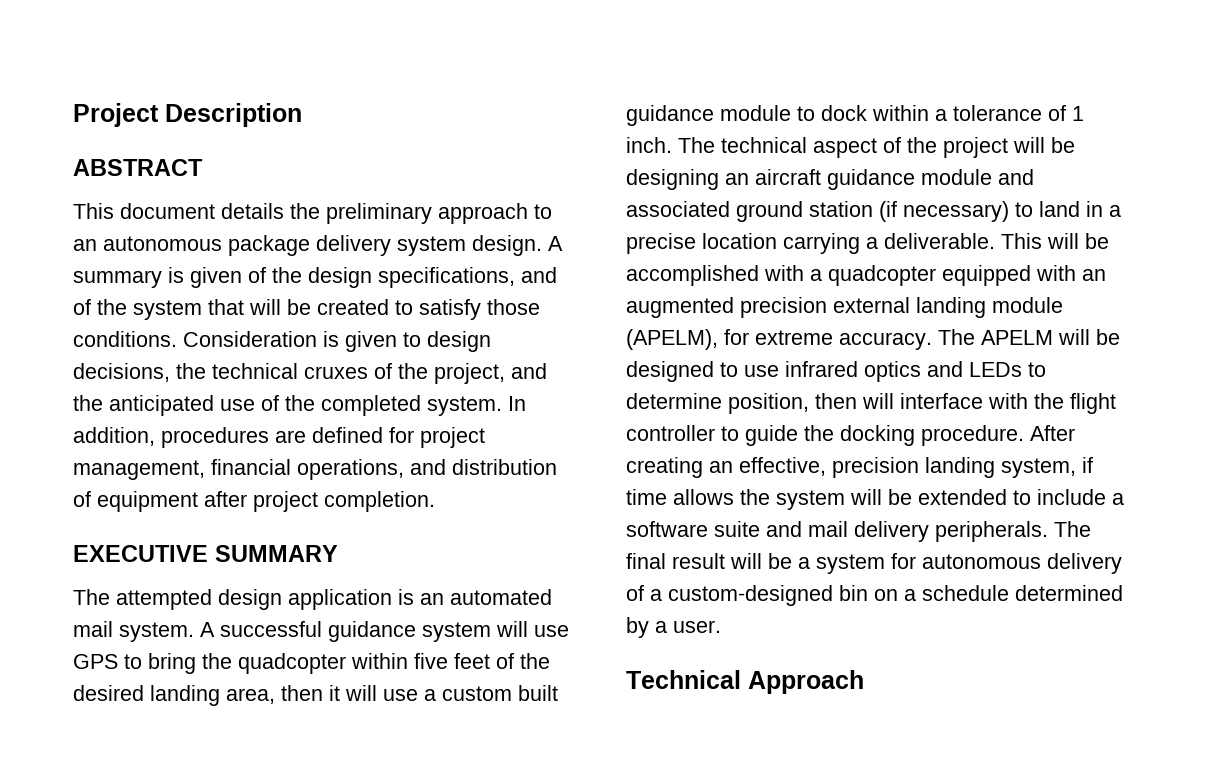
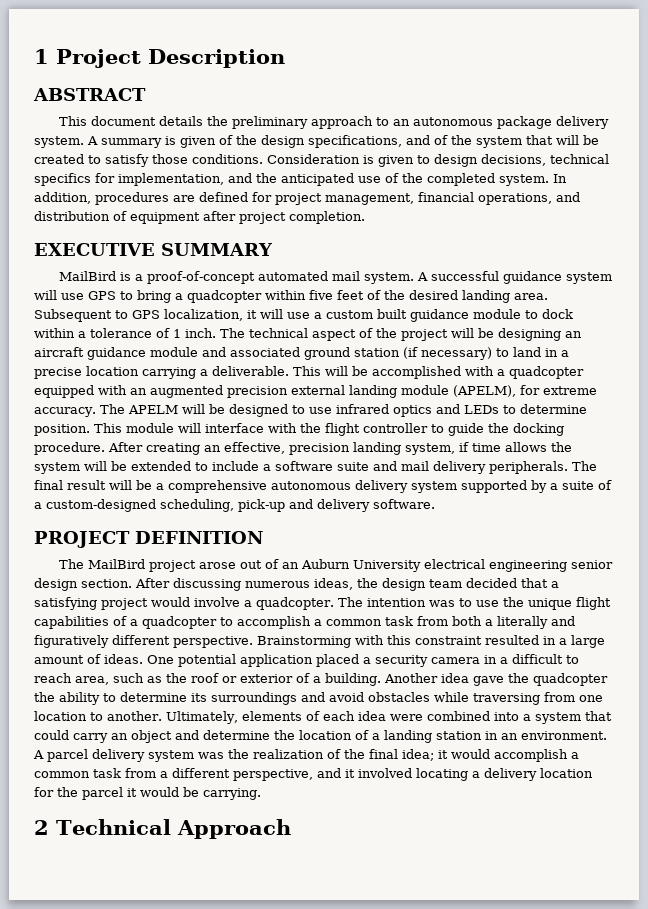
(73, 115) none -> [34,49,49,64] 1
[397,235,542,256] system design. -> [34,136,84,148] system.
[176,363,505,384] the technical cruxes of the project, -> [550,154,609,164] [34,173,224,186] technical specifics for implementation,
[73,589,444,610] The attempted design application is an -> [59,271,256,284] MailBird is a proof-of-concept
[202,653,232,669] the -> [175,293,183,300] a
[226,685,323,704] area, then -> [514,293,548,300] [34,309,243,322] area. Subsequent to GPS localization,
[728,393,857,414] position, then -> [34,423,174,436] position. This module
[816,553,1122,574] [626,585,1123,606] [626,617,721,638] system for autonomous delivery of a custom-designed bin on a schedule determined by a user. // -> [168,480,612,493] [34,499,435,512] [34,531,263,548] [59,559,614,572] [34,578,559,591] [34,597,611,610] [34,616,575,629] [34,635,605,648] [34,654,579,667] [34,673,608,686] [34,692,603,705] [34,711,612,724] [34,730,607,743] [33,749,579,762] [34,768,593,781] [34,787,261,800] [34,820,49,835] comprehensive autonomous delivery system supported by a suite of a custom-designed scheduling, pick-up and delivery software. // PROJECT DEFINITION // The MailBird project arose out of an Auburn University electrical engineering senior design section. After discussing numerous ideas, the design team decided that a satisfying project would involve a quadcopter. The intention was to use the unique flight capabilities of a quadcopter to accomplish a common task from both a literally and figuratively different perspective. Brainstorming with this constraint resulted in a large amount of ideas. One potential application placed a security camera in a difficult to reach area, such as the roof or exterior of a building. Another idea gave the quadcopter the ability to determine its surroundings and avoid obstacles while traversing from one location to another. Ultimately, elements of each idea were combined into a system that could carry an object and determine the location of a landing station in an environment. A parcel delivery system was the realization of the final idea; it would accomplish a common task from a different perspective, and it involved locating a delivery location for the parcel it would be carrying. // 2

